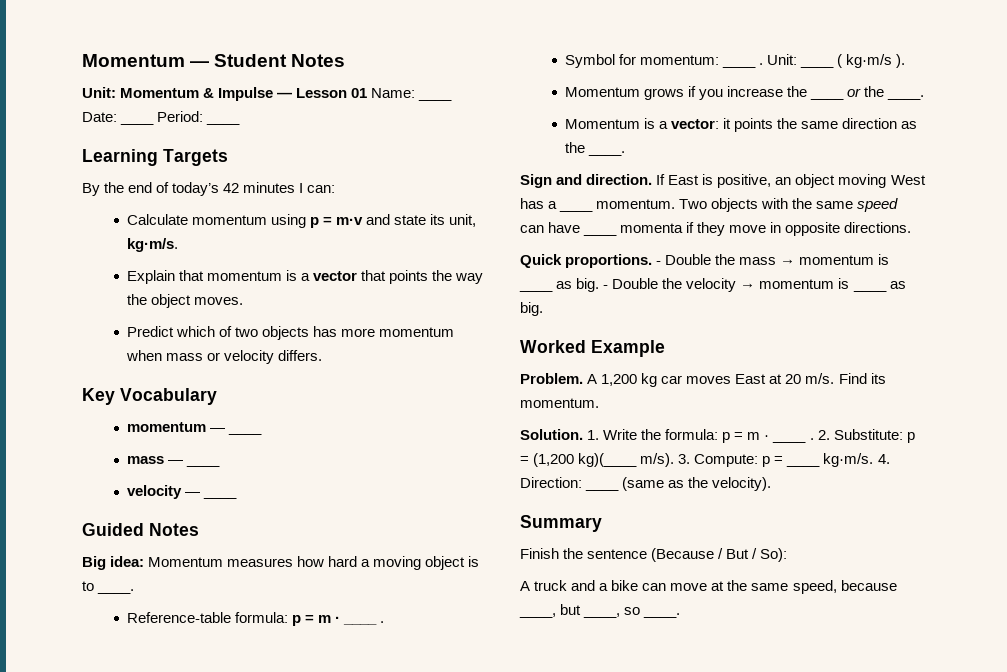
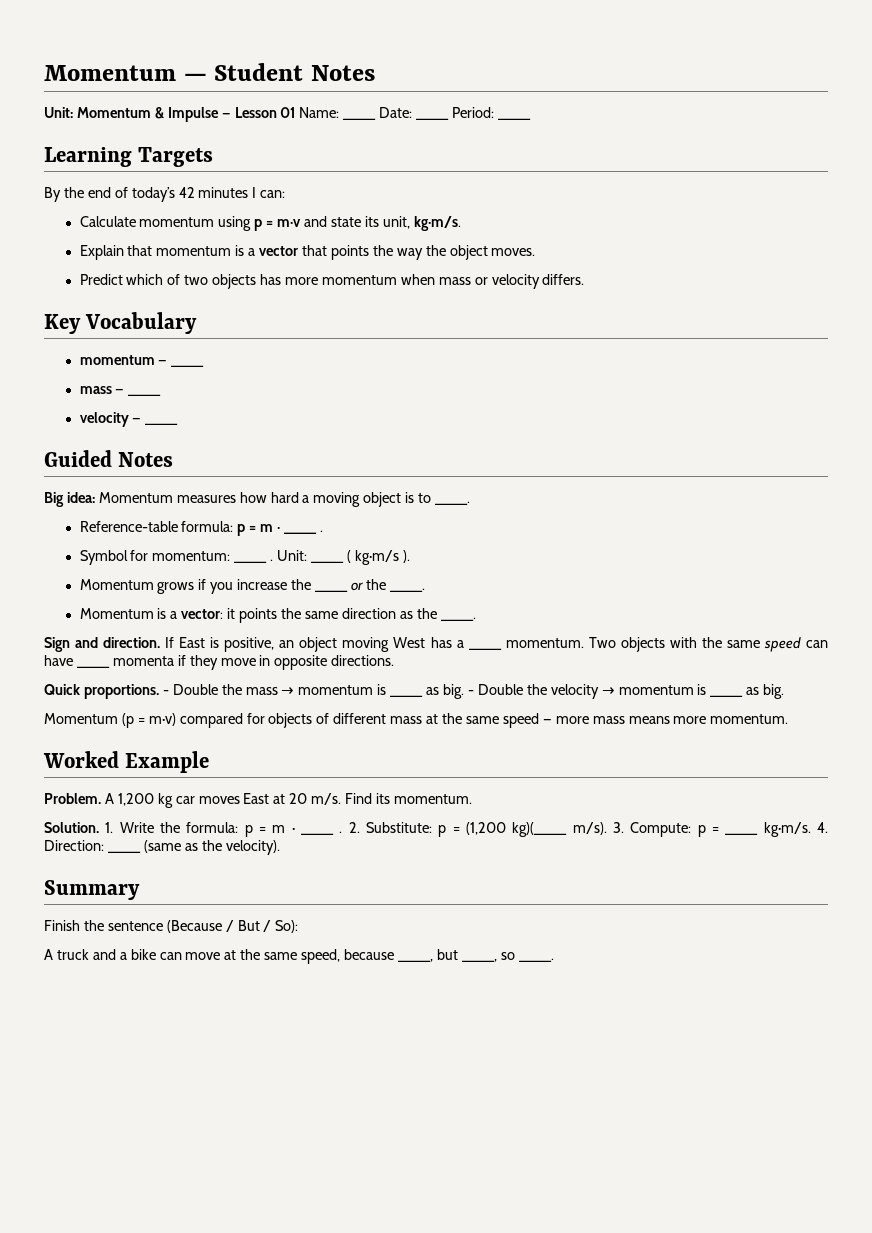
(543, 309) none -> [44,713,789,728] // Momentum (p = m·v) compared for objects of different mass at the same speed — more mass means more momentum.

